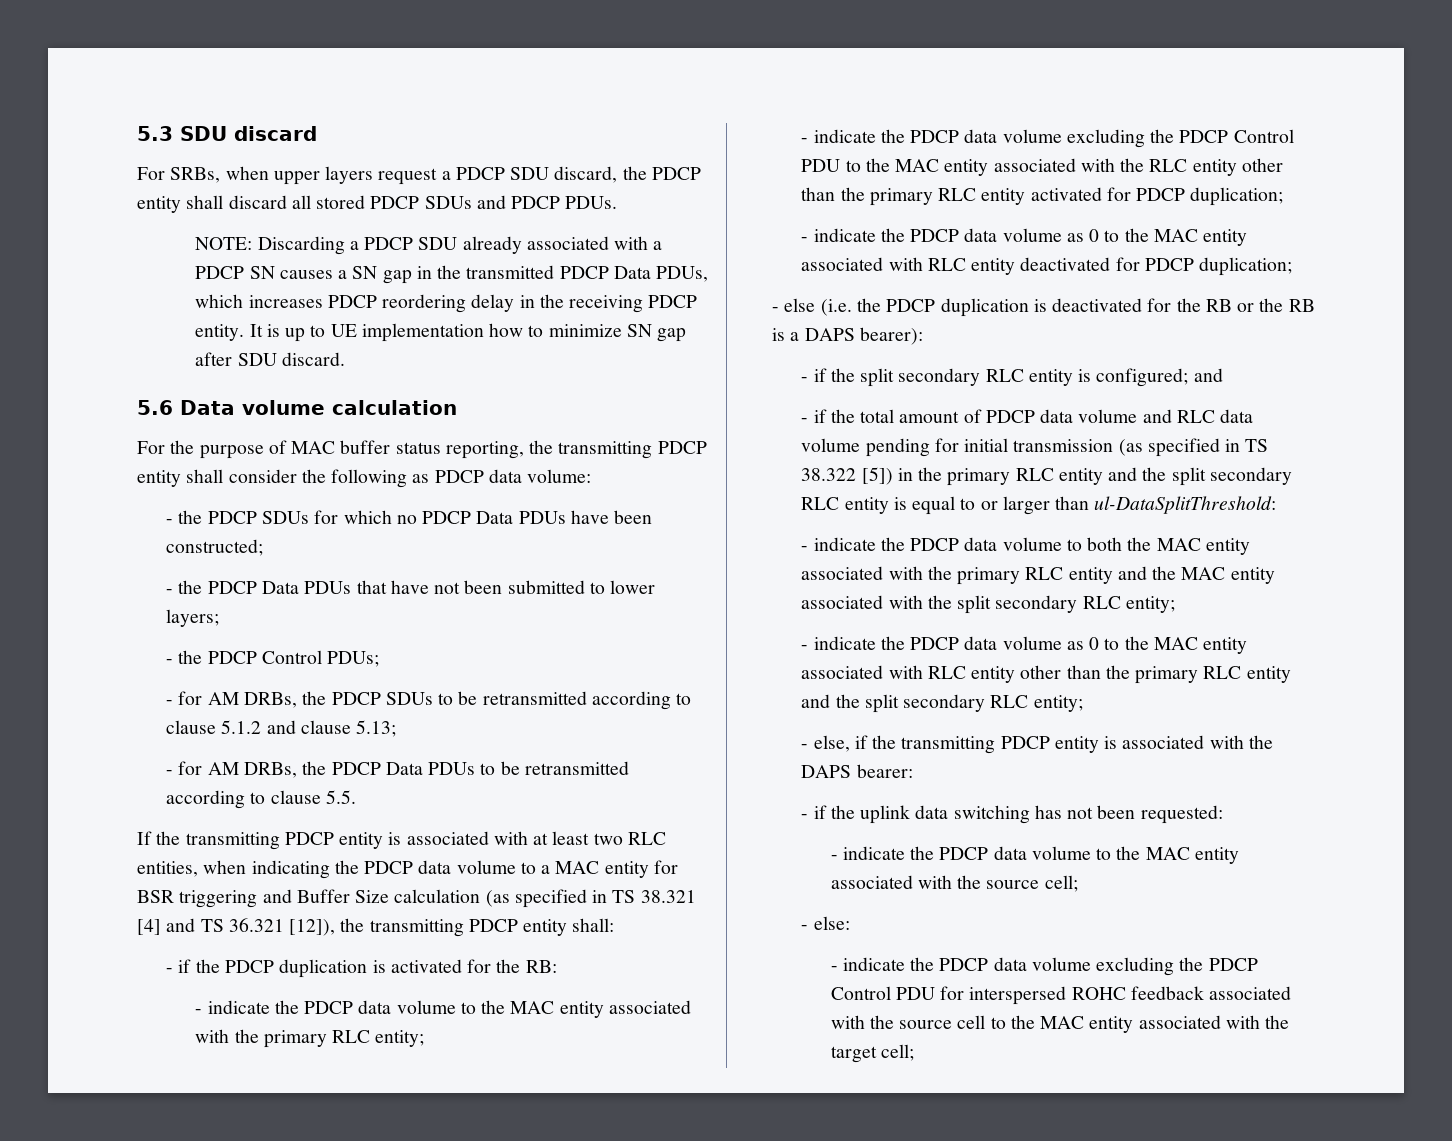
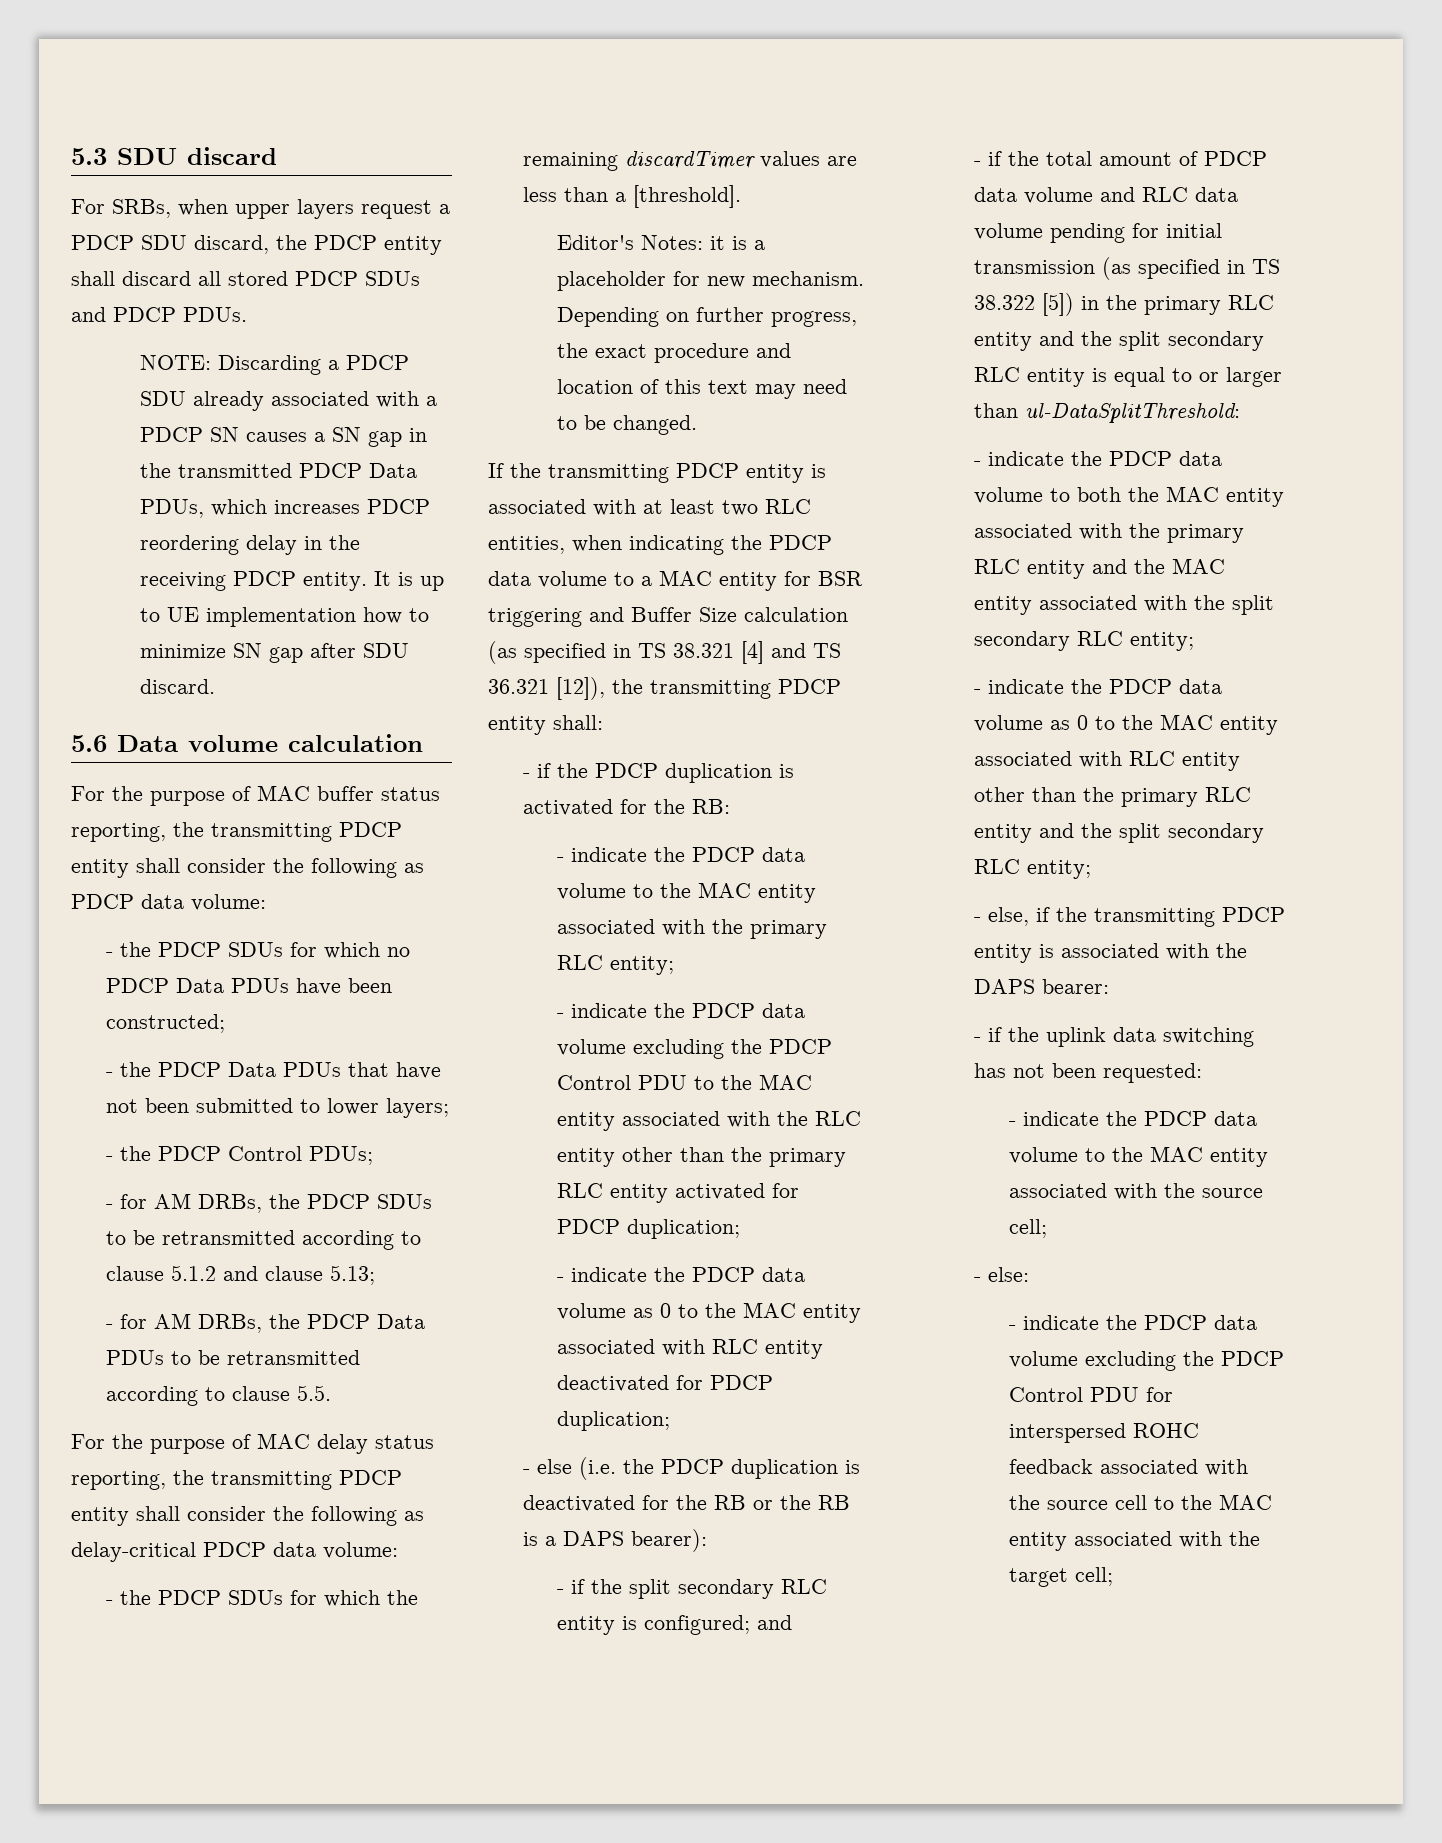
(356, 797) none -> [71,1433,434,1454] [71,1470,402,1490] [71,1506,424,1526] [71,1542,398,1562] [105,1590,418,1607] [522,151,857,171] [522,185,741,208] [557,235,766,250] [557,271,865,291] [557,307,858,327] [557,343,792,363] [557,379,848,399] [557,415,698,435] // For the purpose of MAC delay status reporting, the transmitting PDCP entity shall consider the following as delay-critical PDCP data volume: // - the PDCP SDUs for which the remaining discardTimer values are less than a [threshold]. // Editor's Notes: it is a placeholder for new mechanism. Depending on further progress, the exact procedure and location of this text may need to be changed.

